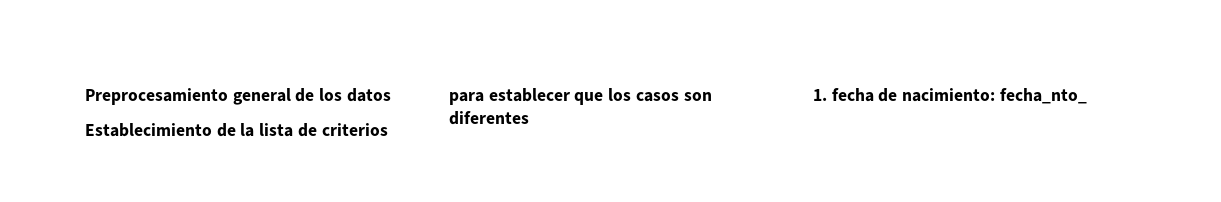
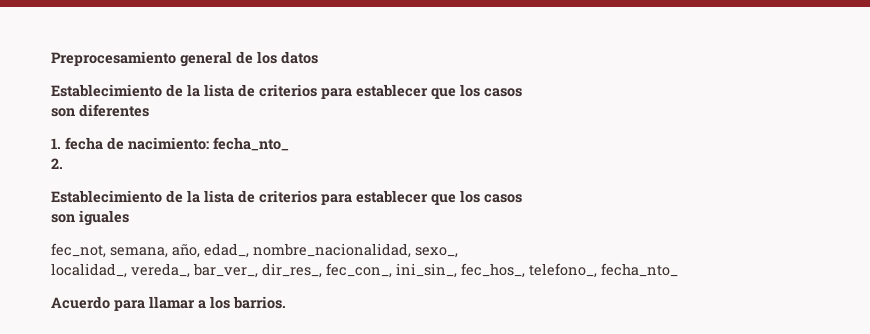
(679, 97) none -> (522, 92) //
(1087, 96) none -> [51,158,63,169] [51,190,522,205] [51,210,129,226] [51,243,458,258] [51,263,678,278] [51,296,286,311] // 2. // Establecimiento de la lista de criterios para establecer que los casos // son iguales // fec_not, semana, año, edad_, nombre_nacionalidad, sexo_, // localidad_, vereda_, bar_ver_, dir_res_, fec_con_, ini_sin_, fec_hos_, telefono_, fecha_nto_ // Acuerdo para llamar a los barrios.

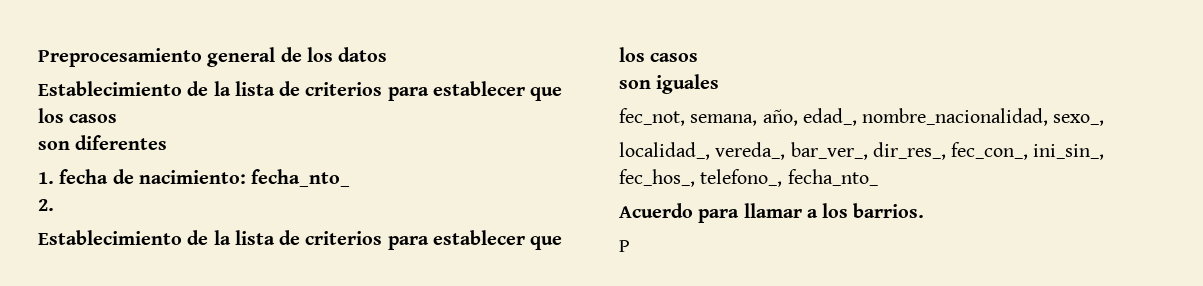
(286, 302) none -> [619,240,630,252] // P

